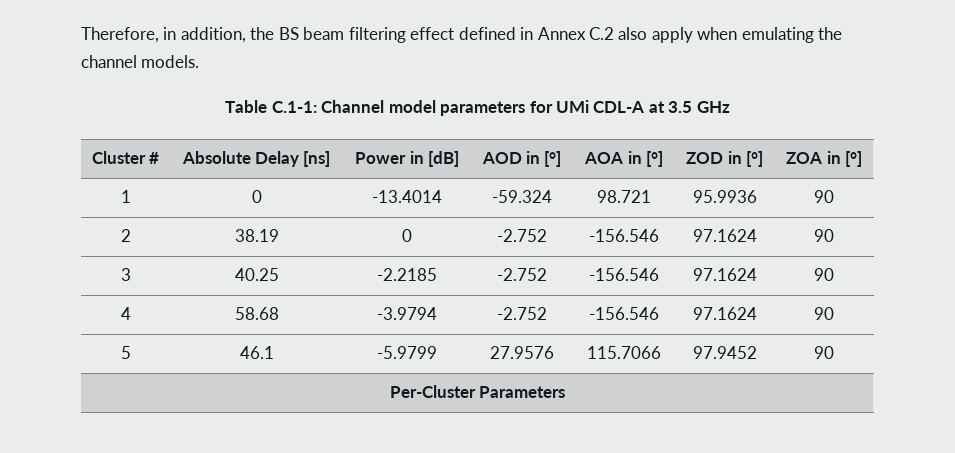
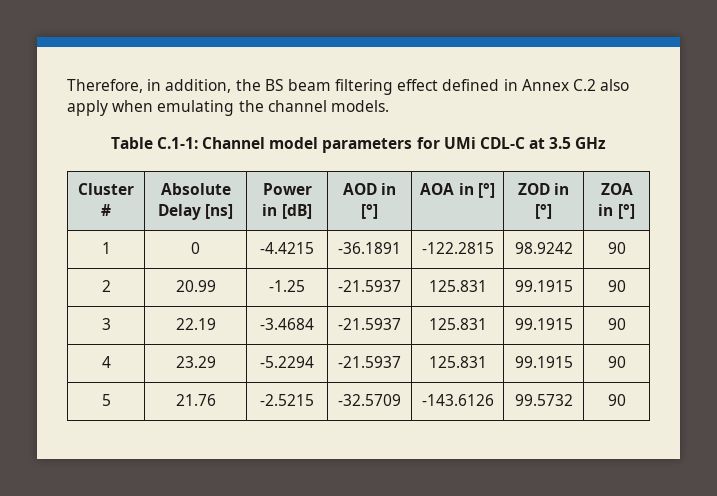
[593,101,645,113] CDL-A -> [479,137,525,149] CDL-C
[372,190,442,203] [492,190,552,203] [597,190,651,203] [692,190,757,203] [814,190,835,203] [120,229,131,242] [234,229,279,242] [402,229,412,242] [497,229,547,242] [589,229,659,242] [692,229,757,242] [814,229,835,242] [120,268,131,281] [234,268,279,281] [377,268,437,281] [497,268,547,281] [589,268,659,281] [692,268,757,281] [814,268,835,281] [120,307,131,320] [234,307,279,320] [377,307,437,320] [497,307,547,320] [589,307,659,320] [692,307,757,320] [814,307,835,320] [120,346,131,359] [239,346,274,359] [377,346,437,359] [490,346,554,359] [587,346,661,359] [692,346,757,359] [814,346,835,359] [389,385,566,398] -13.4014 | -59.324 | 98.721 | 95.9936 | 90 // 2 | 38.19 | 0 | -2.752 | -156.546 | 97.1624 | 90 // 3 | 40.25 | -2.2185 | -2.752 | -156.546 | 97.1624 | 90 // 4 | 58.68 | -3.9794 | -2.752 | -156.546 | 97.1624 | 90 // 5 | 46.1 | -5.9799 | 27.9576 | 115.7066 | 97.9452 | 90 // Per-Cluster Parameters -> [260,242,314,254] [338,242,401,254] [421,242,494,254] [514,242,573,254] [607,242,626,254] [101,280,111,292] [175,280,216,292] [269,280,305,292] [338,280,401,292] [428,280,487,292] [514,280,573,292] [607,280,626,292] [101,318,111,330] [175,318,216,330] [260,318,314,330] [338,318,401,330] [428,318,487,330] [514,318,573,330] [607,318,626,330] [101,356,111,368] [175,356,216,368] [260,356,314,368] [338,356,401,368] [428,356,487,368] [514,356,573,368] [607,356,626,368] [101,394,111,406] [175,394,216,406] [260,394,314,406] [338,394,401,406] [421,394,494,406] [514,394,573,406] [607,394,626,406] -4.4215 | -36.1891 | -122.2815 | 98.9242 | 90 // 2 | 20.99 | -1.25 | -21.5937 | 125.831 | 99.1915 | 90 // 3 | 22.19 | -3.4684 | -21.5937 | 125.831 | 99.1915 | 90 // 4 | 23.29 | -5.2294 | -21.5937 | 125.831 | 99.1915 | 90 // 5 | 21.76 | -2.5215 | -32.5709 | -143.6126 | 99.5732 | 90

